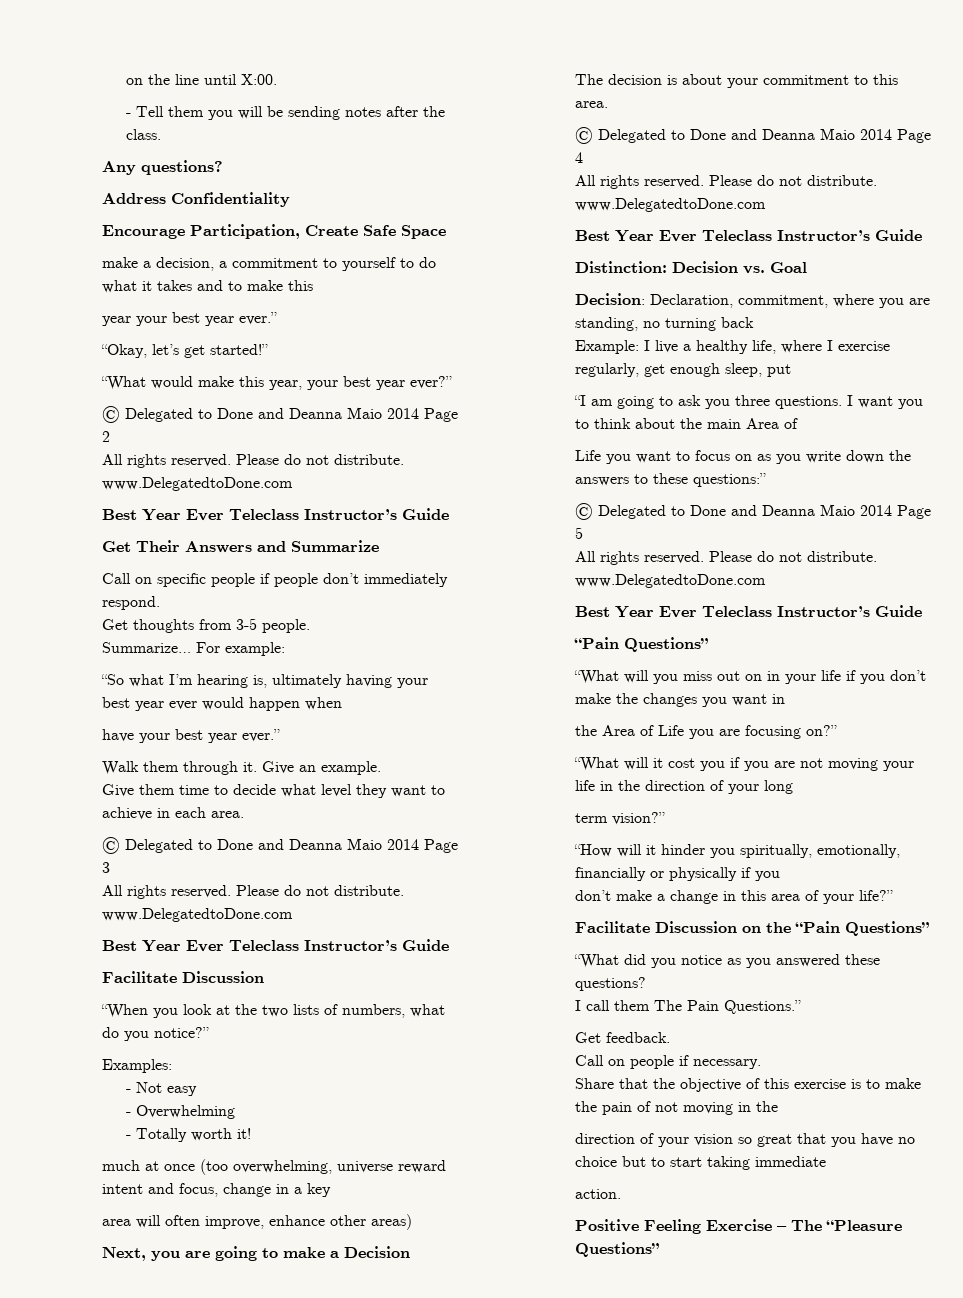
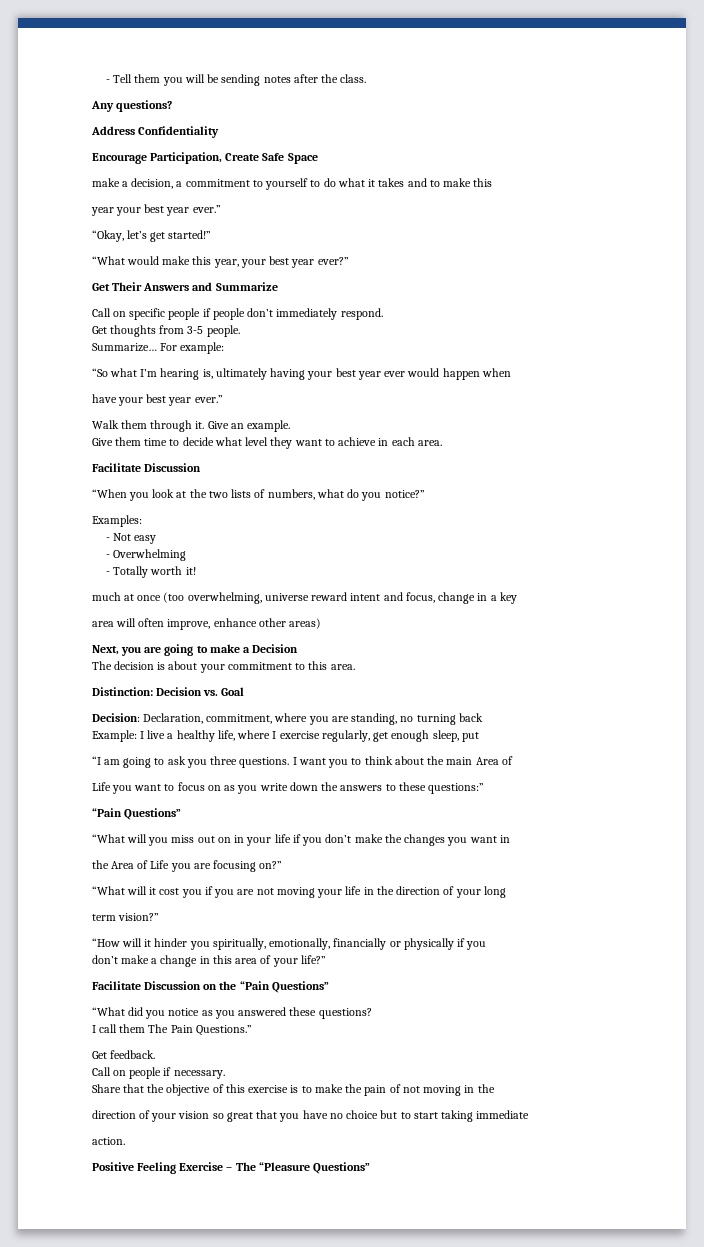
[126,74,278,85] on the line until X:00. // -> (105, 81) none
[102,406,459,423] [102,431,111,442] [102,454,405,468] [102,477,294,491] [102,508,450,521] // © Delegated to Done and Deanna Maio 2014 Page 2 // All rights reserved. Please do not distribute. www.DelegatedtoDone.com // Best Year Ever Teleclass Instructorʼs Guide -> (349, 261) none
[102,837,459,854] [102,862,111,873] [102,885,405,899] [102,908,294,922] [102,939,450,952] // © Delegated to Done and Deanna Maio 2014 Page 3 // All rights reserved. Please do not distribute. www.DelegatedtoDone.com // Best Year Ever Teleclass Instructorʼs Guide -> (442, 443) none
[575,127,932,144] [575,152,584,163] [575,175,878,189] [575,198,767,212] [575,229,923,242] // © Delegated to Done and Deanna Maio 2014 Page 4 // All rights reserved. Please do not distribute. www.DelegatedtoDone.com // Best Year Ever Teleclass Instructorʼs Guide -> (355, 667) none
[575,503,932,520] [575,527,584,539] [575,551,878,565] [575,574,767,588] [575,605,923,618] // © Delegated to Done and Deanna Maio 2014 Page 5 // All rights reserved. Please do not distribute. www.DelegatedtoDone.com // Best Year Ever Teleclass Instructorʼs Guide -> (485, 788) none

